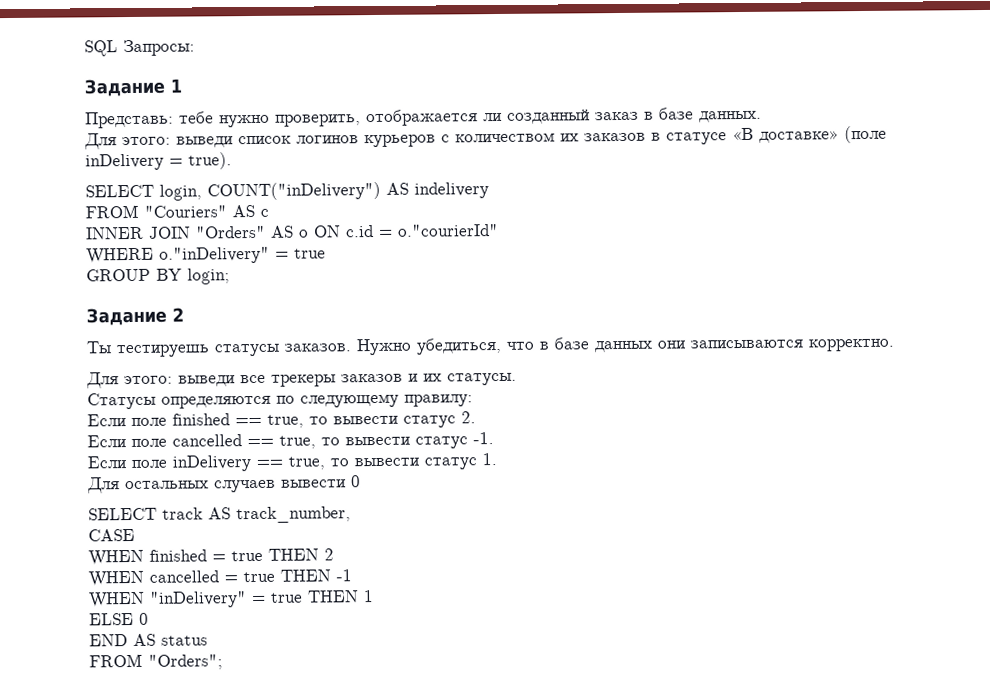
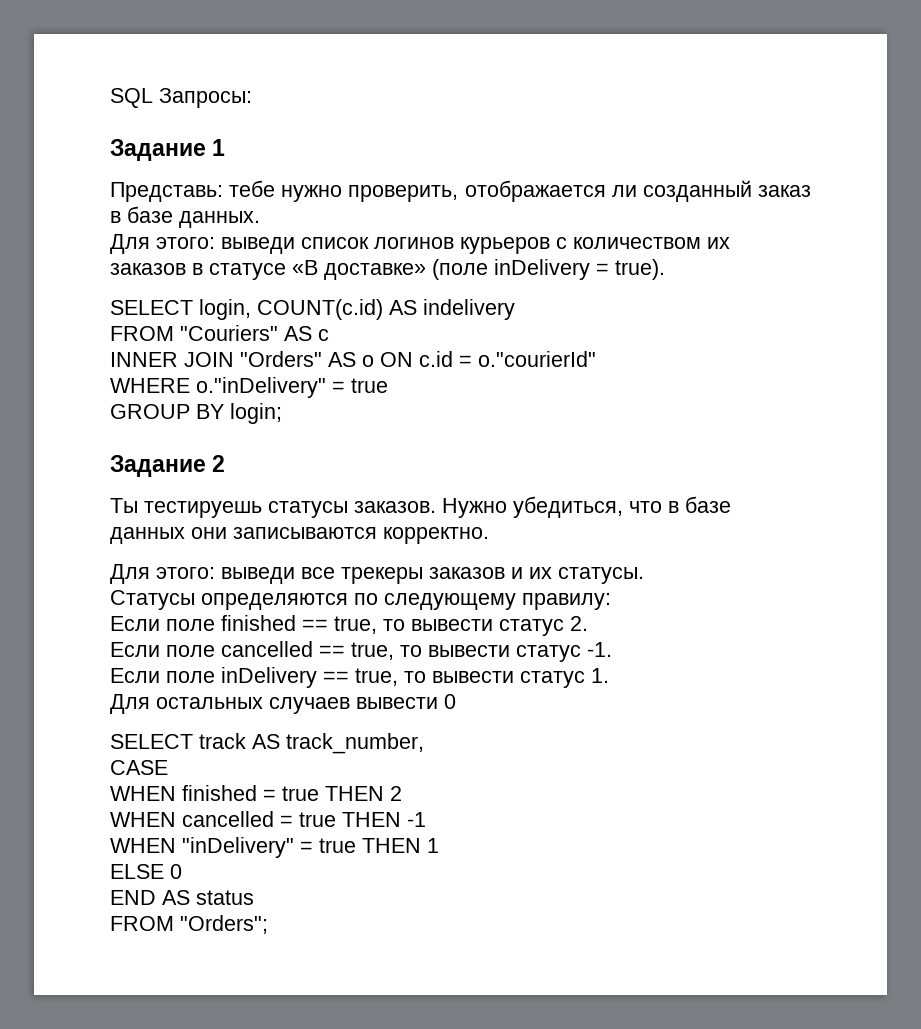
[207,181,381,201] COUNT("inDelivery") -> [257,299,383,320] COUNT(c.id)

